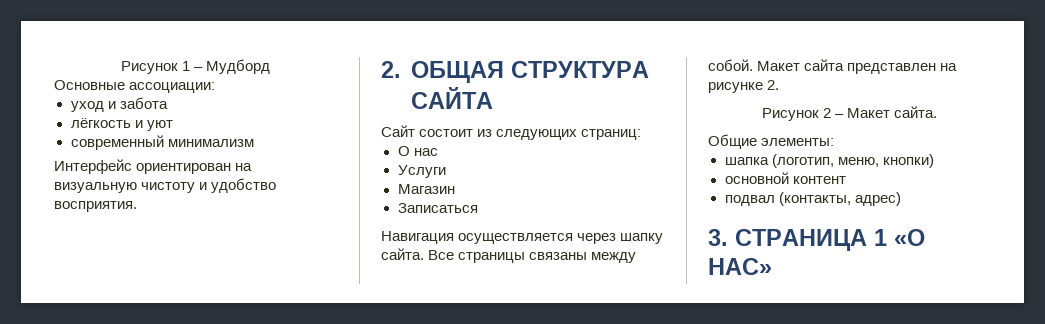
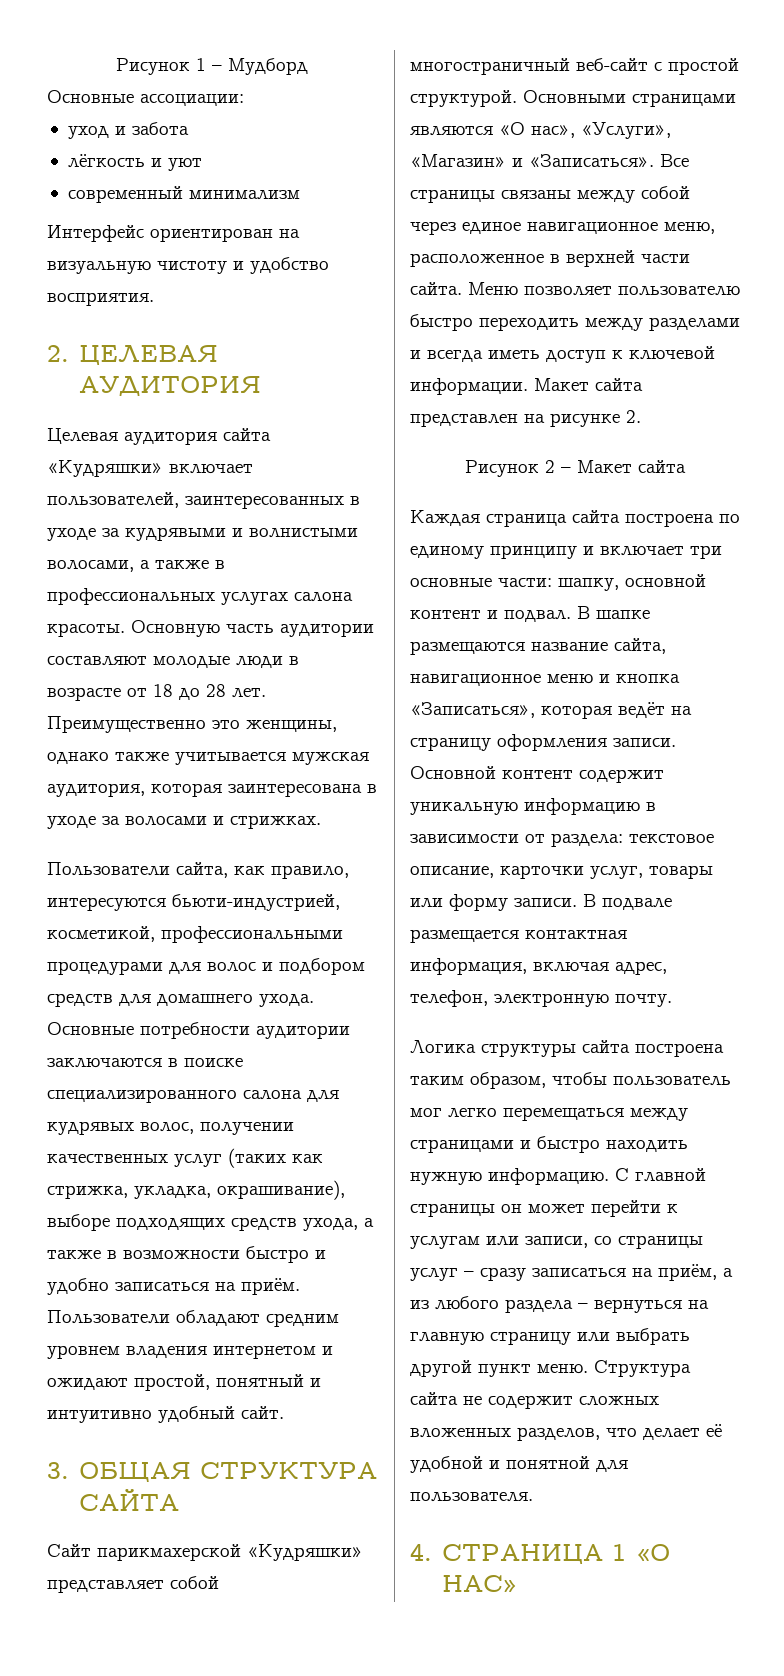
[410,61,649,83] [410,87,493,109] [381,125,642,140] [397,146,438,156] [397,165,446,178] [397,184,455,194] [397,203,478,213] [381,231,664,244] [381,248,637,263] [708,59,753,71] ОБЩАЯ СТРУКТУРА САЙТА // Сайт состоит из следующих страниц: // О нас // Услуги // Магазин // Записаться // Навигация осуществляется через шапку сайта. Все страницы связаны между собой. -> [78,345,218,365] [78,376,261,396] [47,428,271,445] [47,460,253,477] [47,492,360,509] [47,527,358,541] [47,560,225,572] [47,588,353,605] [47,620,374,637] [47,656,299,668] [47,684,266,701] [47,716,337,733] [47,752,369,765] [47,783,377,797] [47,815,321,829] [47,862,349,879] [47,894,340,911] [47,926,343,943] [47,958,365,975] [47,993,314,1007] [47,1022,350,1039] [47,1058,243,1068] [47,1089,339,1103] [47,1121,294,1135] [47,1148,323,1168] [47,1180,345,1200] [47,1214,374,1231] [47,1246,326,1263] [47,1278,300,1295] [47,1310,339,1327] [47,1345,333,1359] [47,1374,321,1391] [47,1406,284,1423] [47,1462,377,1482] [78,1489,179,1511] [47,1544,363,1561] [47,1576,219,1593] [410,58,739,75] [410,90,736,107] [410,122,671,139] [410,154,689,167] [410,186,690,203] [410,221,715,235] [410,250,690,267] [410,282,740,296] [410,314,740,331] [410,346,715,363] [410,378,528,395] ЦЕЛЕВАЯ АУДИТОРИЯ // Целевая аудитория сайта «Кудряшки» включает пользователей, заинтересованных в уходе за кудрявыми и волнистыми волосами, а также в профессиональных услугах салона красоты. Основную часть аудитории составляют молодые люди в возрасте от 18 до 28 лет. Преимущественно это женщины, однако также учитывается мужская аудитория, которая заинтересована в уходе за волосами и стрижках. // Пользователи сайта, как правило, интересуются бьюти-индустрией, косметикой, профессиональными процедурами для волос и подбором средств для домашнего ухода. Основные потребности аудитории заключаются в поиске специализированного салона для кудрявых волос, получении качественных услуг (таких как стрижка, укладка, окрашивание), выборе подходящих средств ухода, а также в возможности быстро и удобно записаться на приём. Пользователи обладают средним уровнем владения интернетом и ожидают простой, понятный и интуитивно удобный сайт. // 3. ОБЩАЯ СТРУКТУРА САЙТА // Сайт парикмахерской «Кудряшки» представляет собой многостраничный веб-сайт с простой структурой. Основными страницами являются «О нас», «Услуги», «Магазин» и «Записаться». Все страницы связаны между собой через единое навигационное меню, расположенное в верхней части сайта. Меню позволяет пользователю быстро переходить между разделами и всегда иметь доступ к ключевой информации.
[894,106,938,118] [708,134,835,149] [724,154,934,168] [724,172,846,184] [724,192,901,206] [708,229,728,246] сайта. // Общие элементы: // шапка (логотип, меню, кнопки) // основной контент // подвал (контакты, адрес) // 3. -> [638,460,686,473] [410,510,740,527] [410,545,722,559] [410,574,706,591] [410,606,650,622] [410,638,666,655] [410,674,680,686] [410,702,692,719] [410,734,676,751] [410,766,664,783] [410,798,656,815] [410,833,714,847] [410,865,713,879] [410,894,672,911] [410,929,627,943] [410,958,667,975] [410,990,672,1007] [410,1040,724,1057] [410,1072,731,1089] [410,1107,688,1121] [410,1136,688,1153] [410,1168,706,1185] [410,1200,678,1217] [410,1235,703,1249] [410,1264,733,1281] [410,1296,709,1313] [410,1328,690,1345] [410,1360,691,1377] [410,1392,659,1409] [410,1424,722,1441] [410,1456,628,1473] [410,1492,533,1502] [410,1543,432,1561] сайта // Каждая страница сайта построена по единому принципу и включает три основные части: шапку, основной контент и подвал. В шапке размещаются название сайта, навигационное меню и кнопка «Записаться», которая ведёт на страницу оформления записи. Основной контент содержит уникальную информацию в зависимости от раздела: текстовое описание, карточки услуг, товары или форму записи. В подвале размещается контактная информация, включая адрес, телефон, электронную почту. // Логика структуры сайта построена таким образом, чтобы пользователь мог легко перемещаться между страницами и быстро находить нужную информацию. С главной страницы он может перейти к услугам или записи, со страницы услуг – сразу записаться на приём, а из любого раздела – вернуться на главную страницу или выбрать другой пункт меню. Структура сайта не содержит сложных вложенных разделов, что делает её удобной и понятной для пользователя. // 4.

